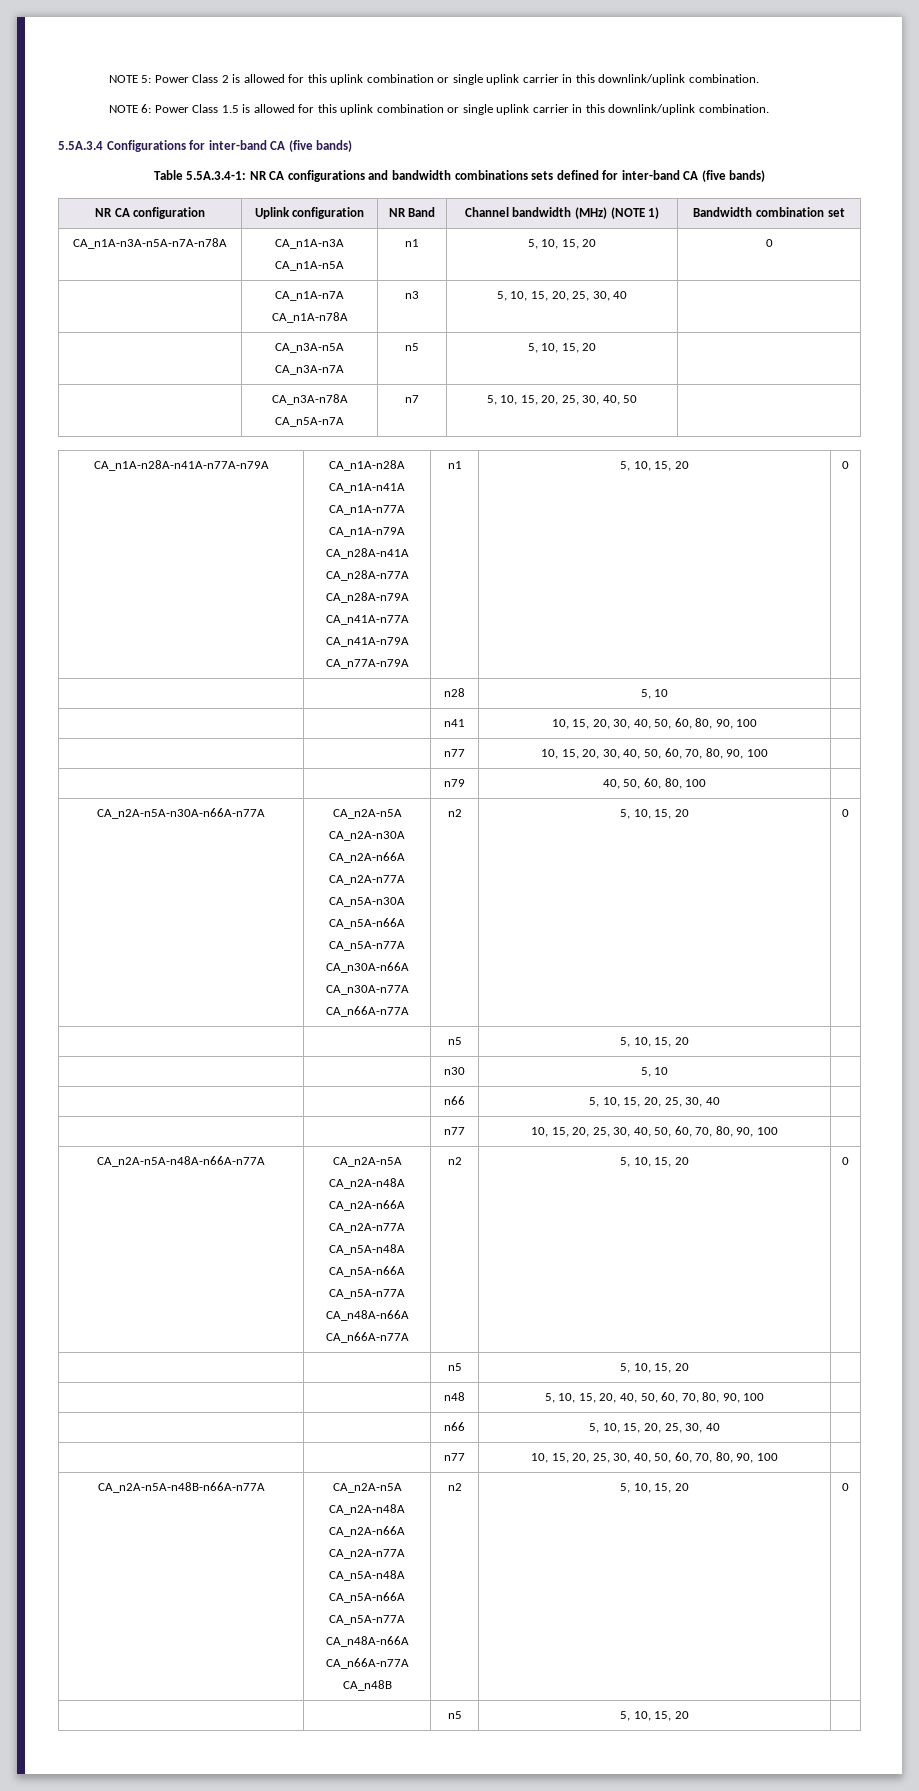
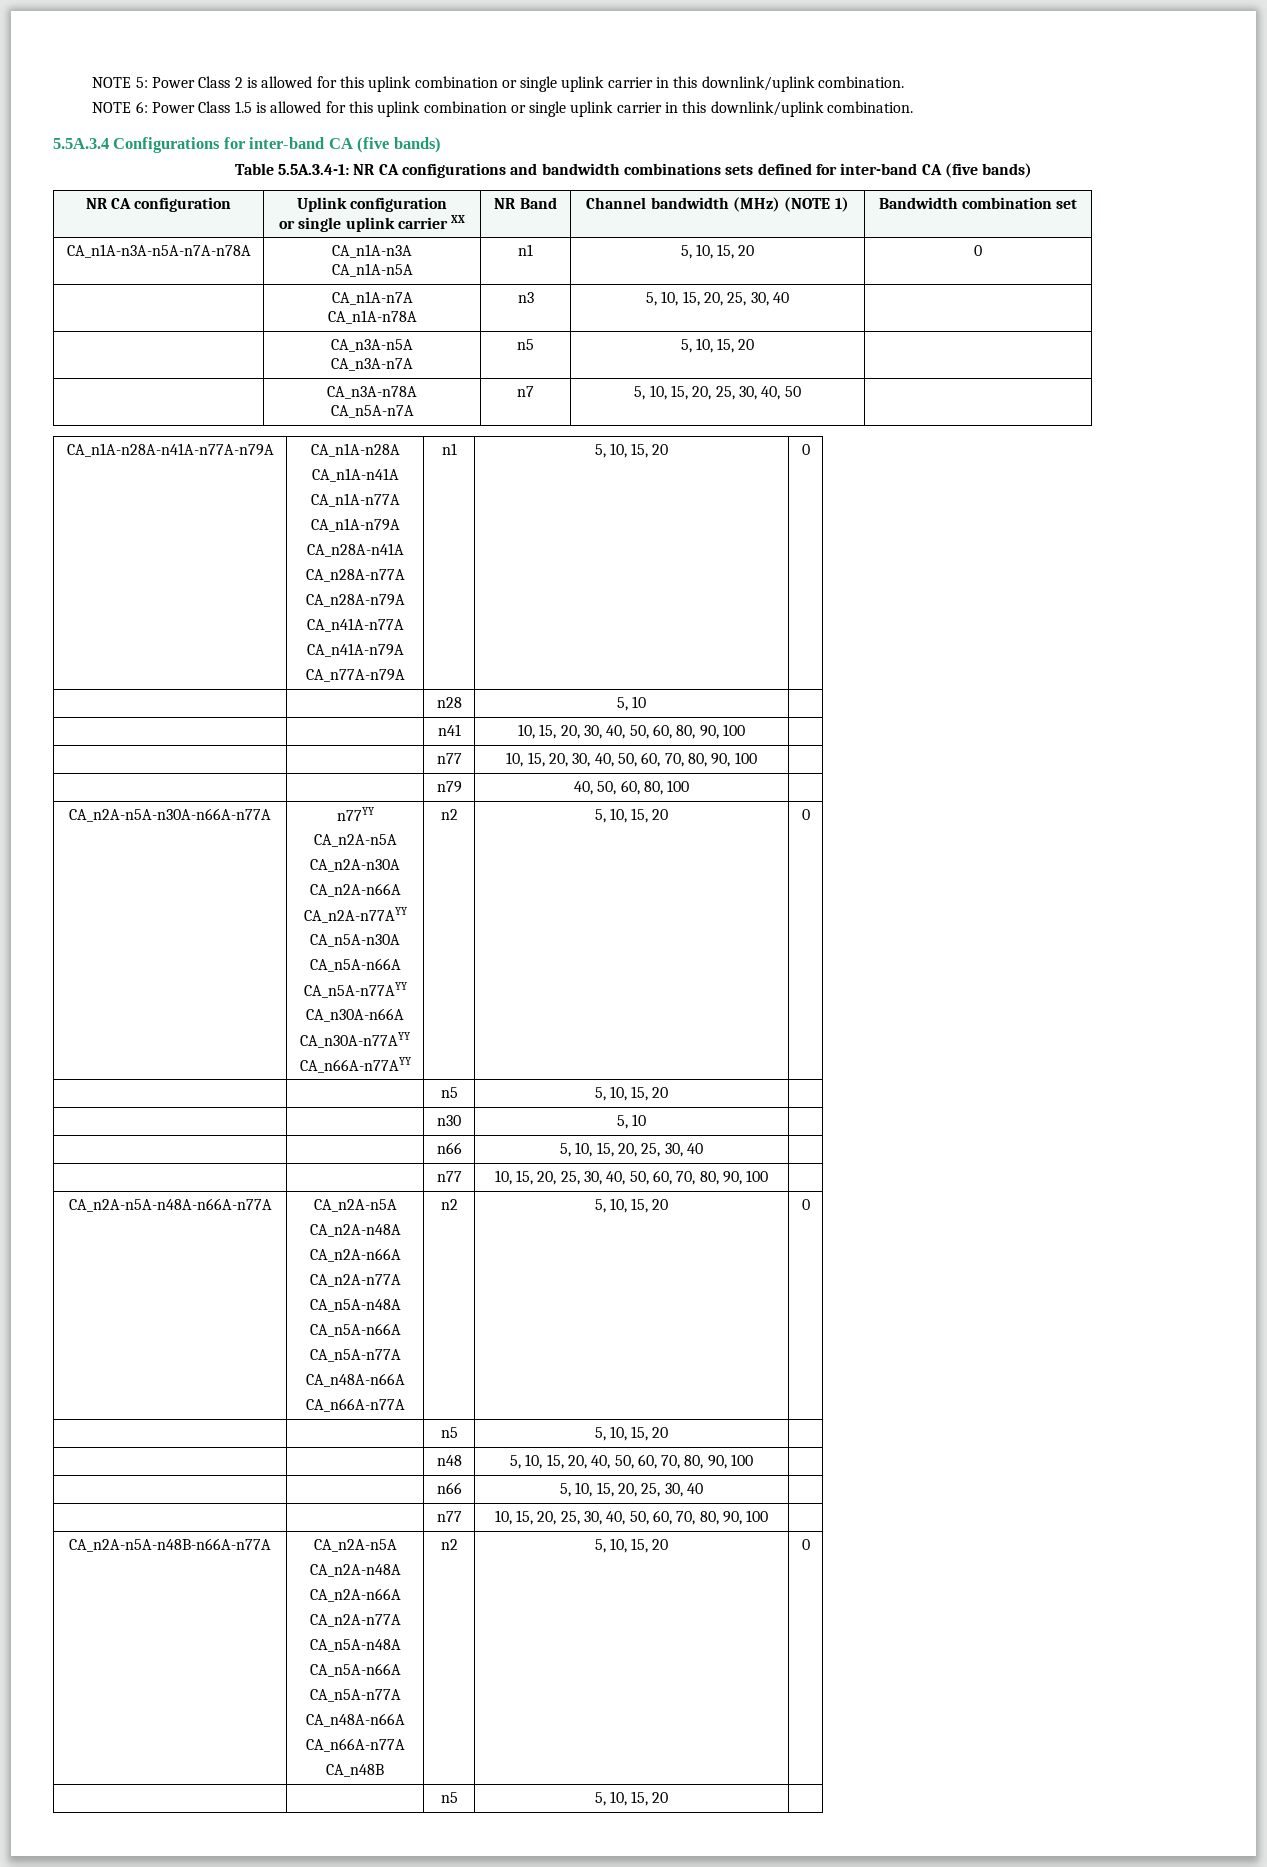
(365, 213) none -> [278,215,466,232] // or single uplink carrier XX
(265, 813) none -> [336,807,375,821] n77YY //
[329,875,405,885] CA_n2A-n77A -> [303,907,408,923] CA_n2A-n77AYY
[329,941,405,951] CA_n5A-n77A -> [303,982,408,998] CA_n5A-n77AYY
[325,985,409,995] [325,1006,409,1017] CA_n30A-n77A // CA_n66A-n77A -> [300,1032,411,1048] [299,1057,412,1073] CA_n30A-n77AYY // CA_n66A-n77AYY

